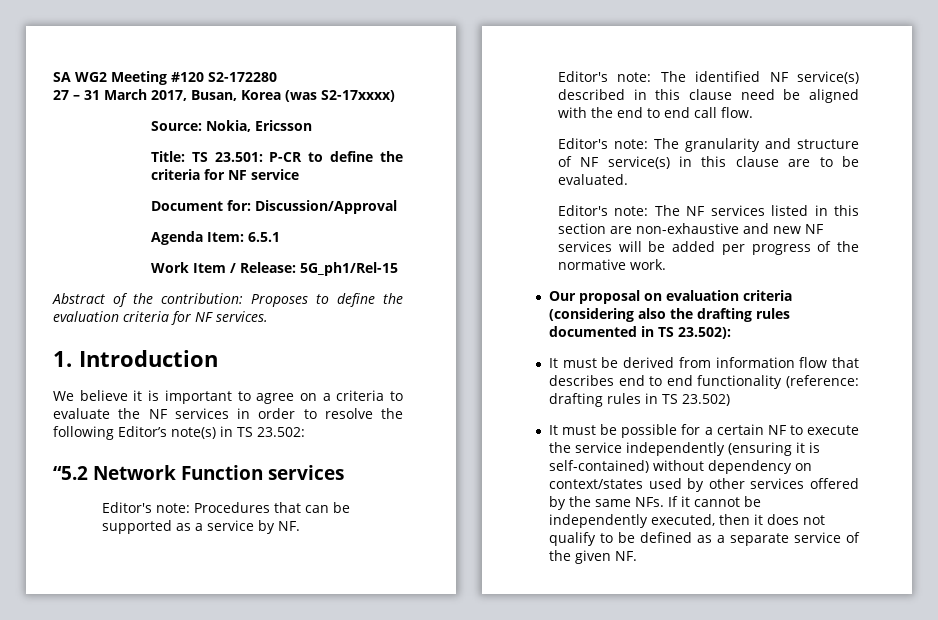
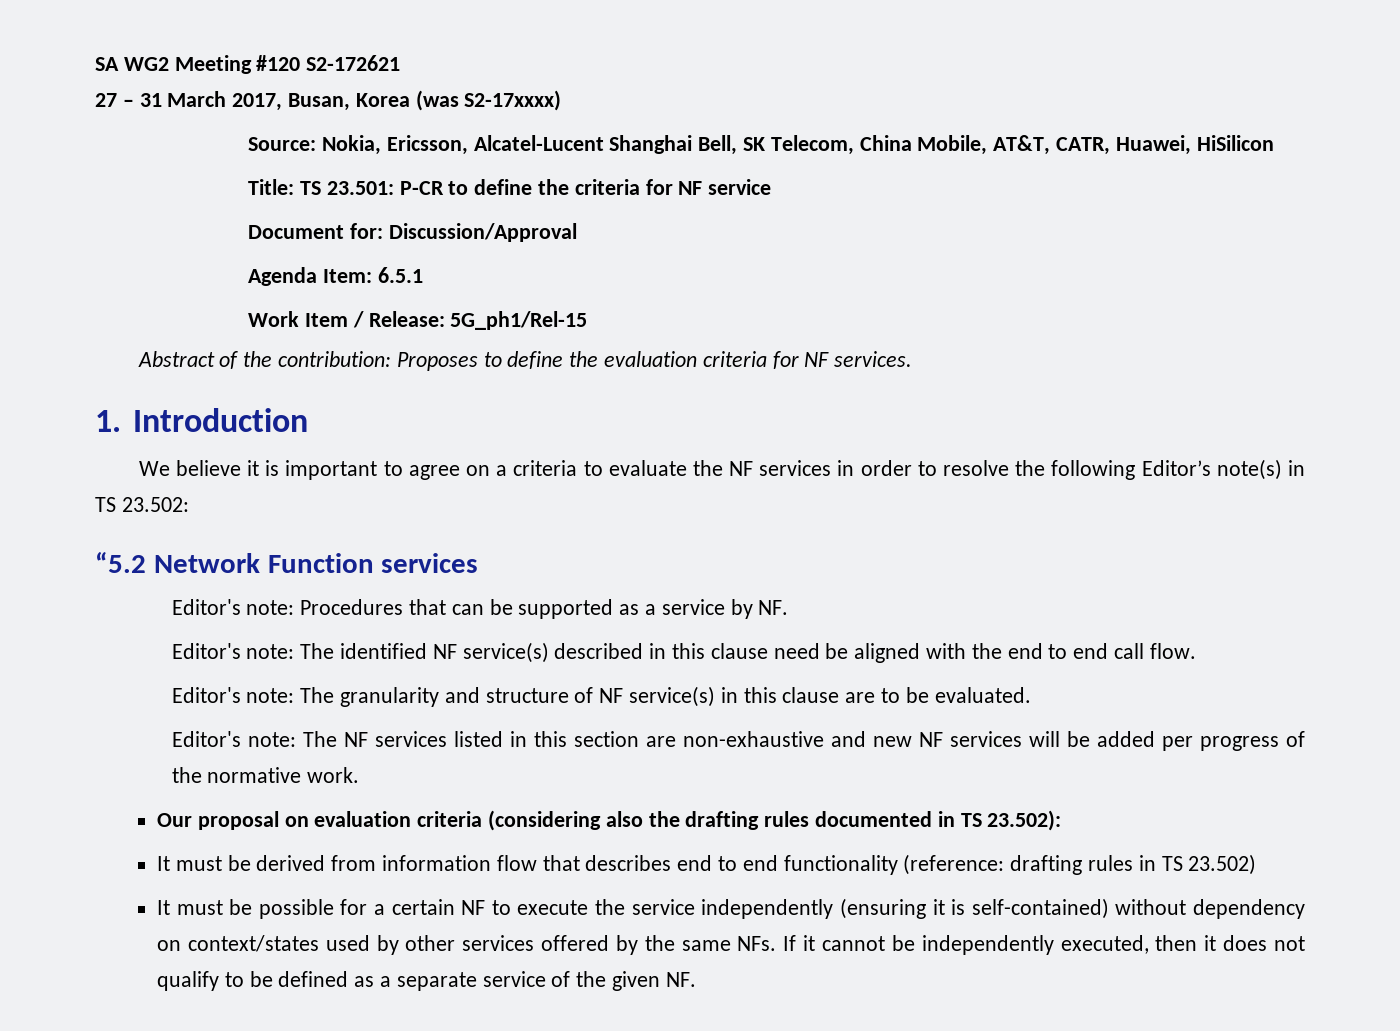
[208,72,277,82] S2-172280 -> [306,55,401,71] S2-172621
[254,120,312,131] Ericsson -> [386,135,1274,155] Ericsson, Alcatel-Lucent Shanghai Bell, SK Telecom, China Mobile, AT&T, CATR, Huawei, HiSilicon

